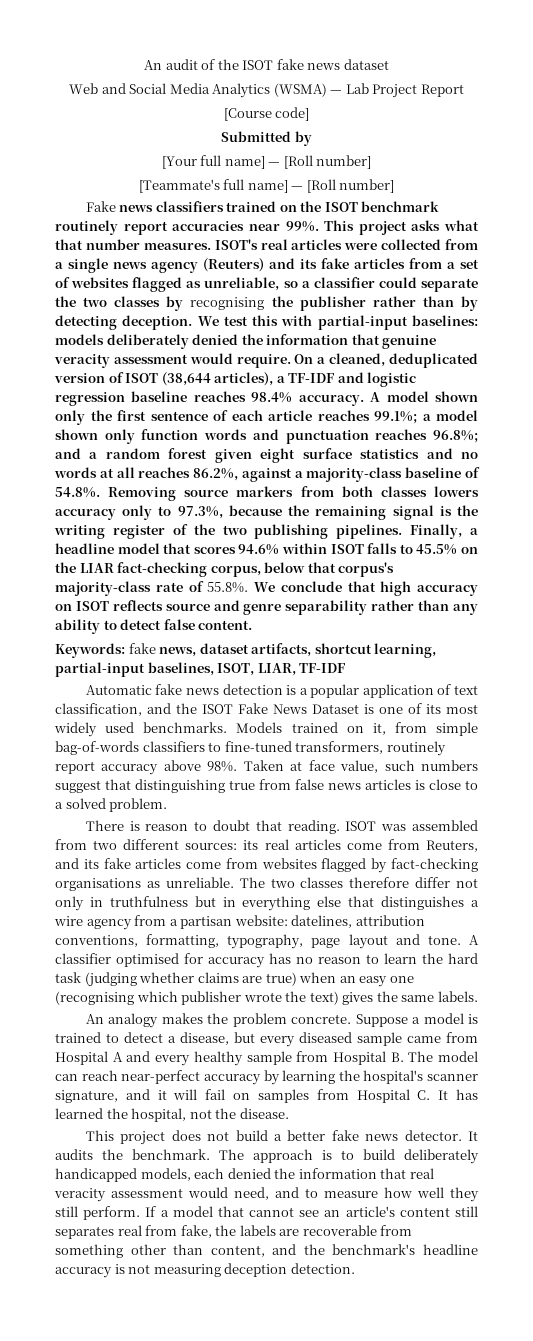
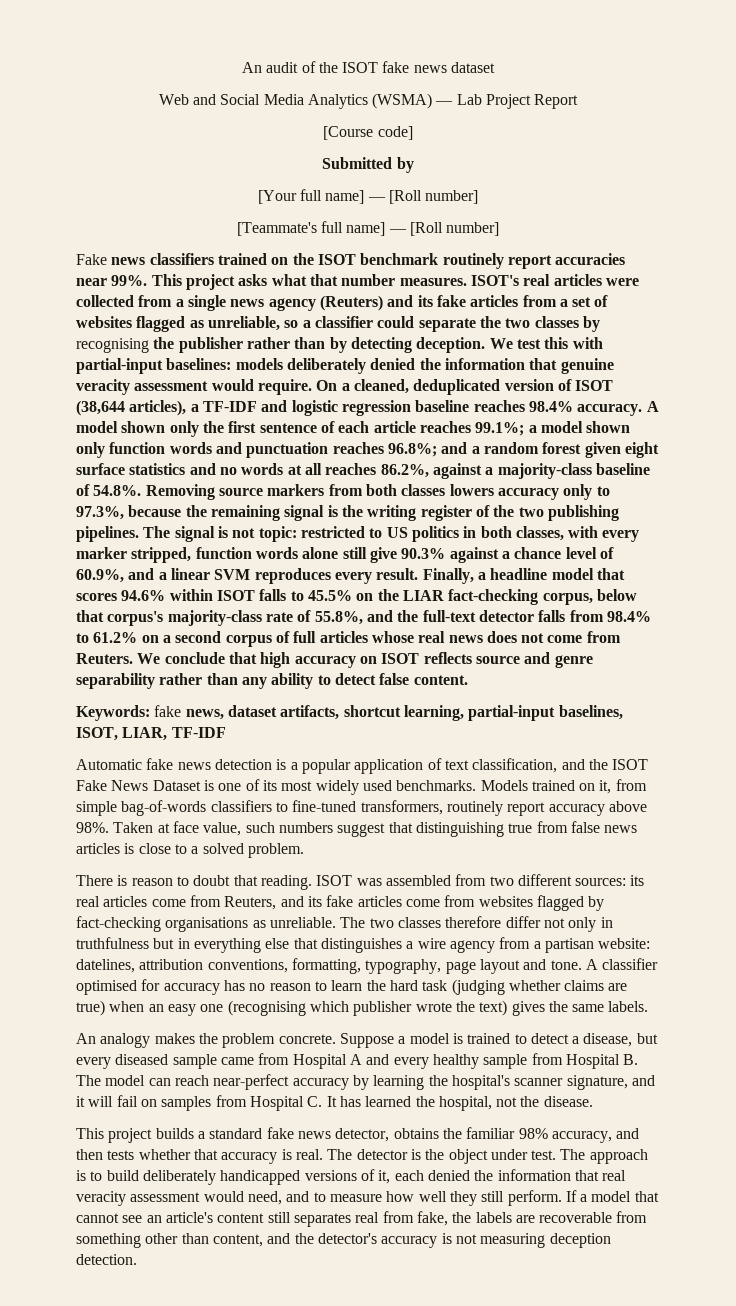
(403, 531) none -> [143,526,640,542] [76,547,614,563] [76,568,419,584] The signal is not topic: restricted to US politics in both classes, with every marker stripped, function words alone still give 90.3% against a chance level of 60.9%, and a linear SVM reproduces every result.
[207,582,249,593] 55.8%. -> [314,610,651,625] [76,631,621,647] [76,653,133,664] 55.8%, and the full-text detector falls from 98.4% to 61.2% on a second corpus of full articles whose real news does not come from Reuters.
[171,1130,479,1141] [55,1149,210,1160] does not build a better fake news detector. It audits the benchmark. -> [155,1127,640,1143] [76,1149,557,1164] builds a standard fake news detector, obtains the familiar 98% accuracy, and then tests whether that accuracy is real. The detector is the object under test.
[140,1168,191,1181] models, -> [304,1169,391,1184] versions of it,
[332,1244,478,1255] benchmark's headline -> [317,1233,377,1244] detector's

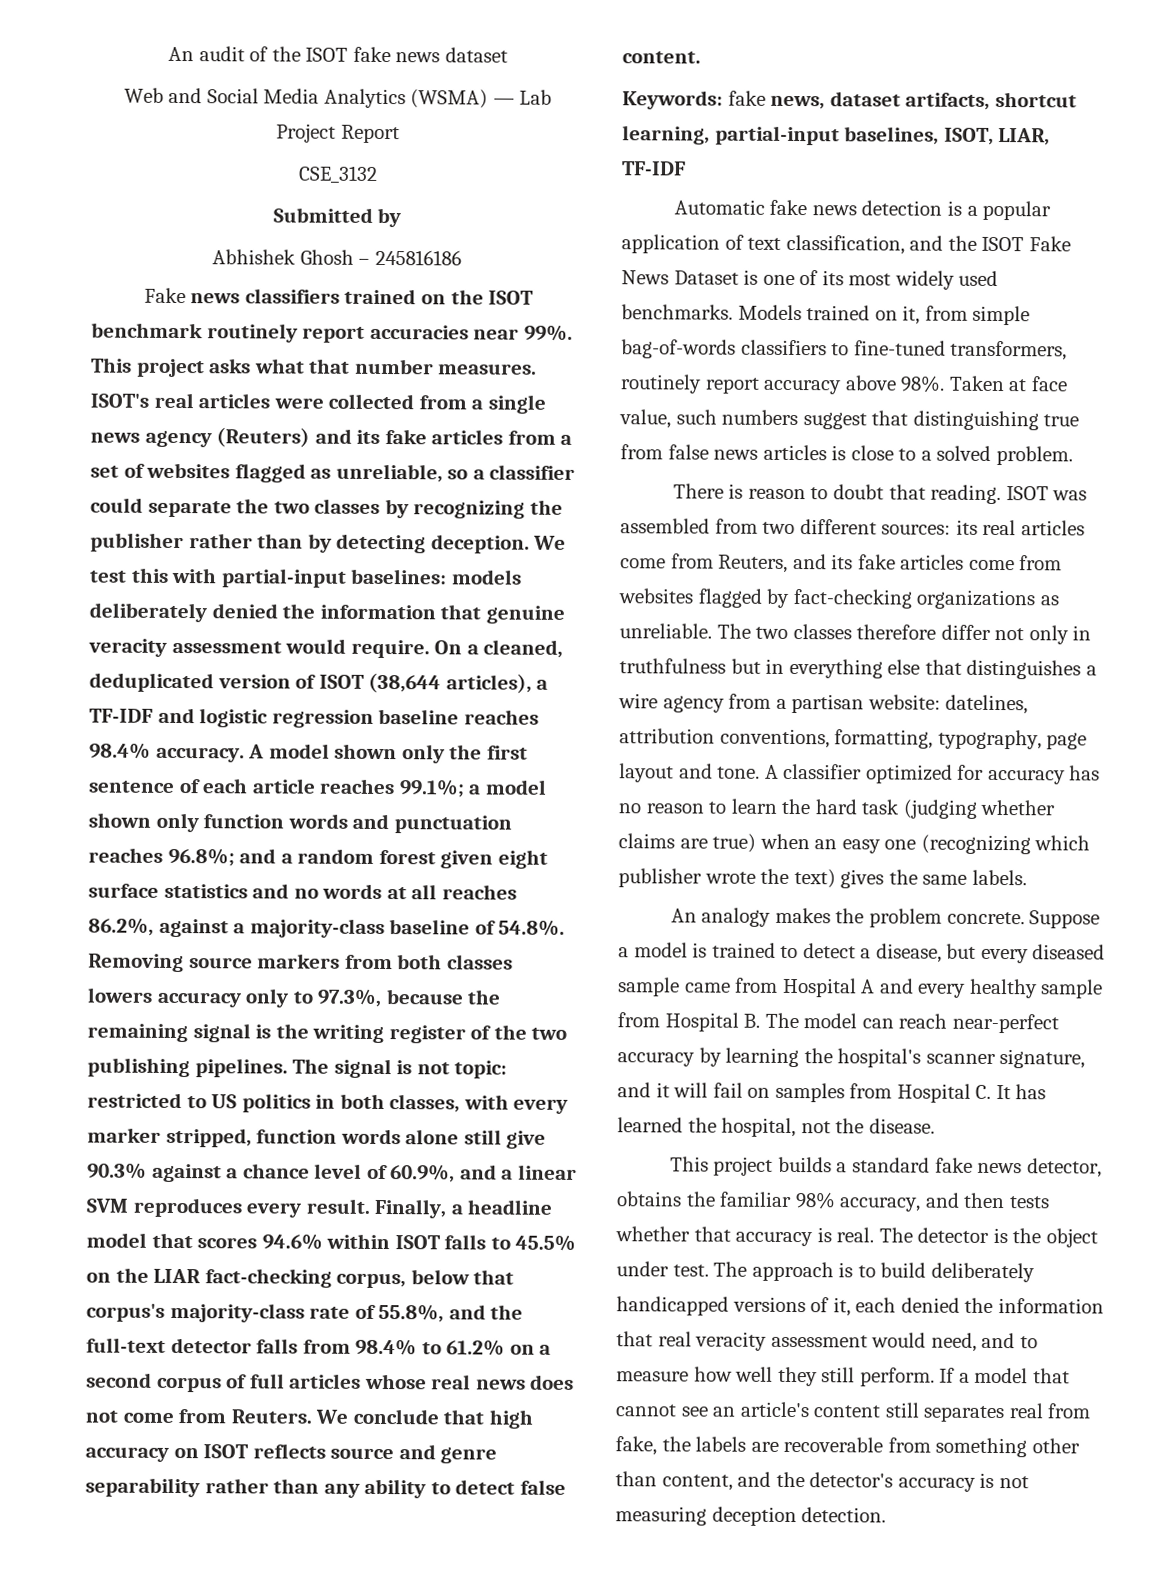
[323,126,413,140] [Course code] -> [297,165,378,183] CSE_3132
[257,189,479,204] [236,221,500,236] [Your full name] — [Roll number] // [Teammate's full name] — [Roll number] -> [212,249,462,266] Abhishek Ghosh – 245816186
[76,338,149,353] recognising -> [413,500,526,519] recognizing
[165,917,249,932] organisations -> [916,589,1036,610] organizations
[76,980,137,995] optimised -> [865,764,953,784] optimized
[227,1000,306,1016] (recognising -> [920,834,1031,855] (recognizing

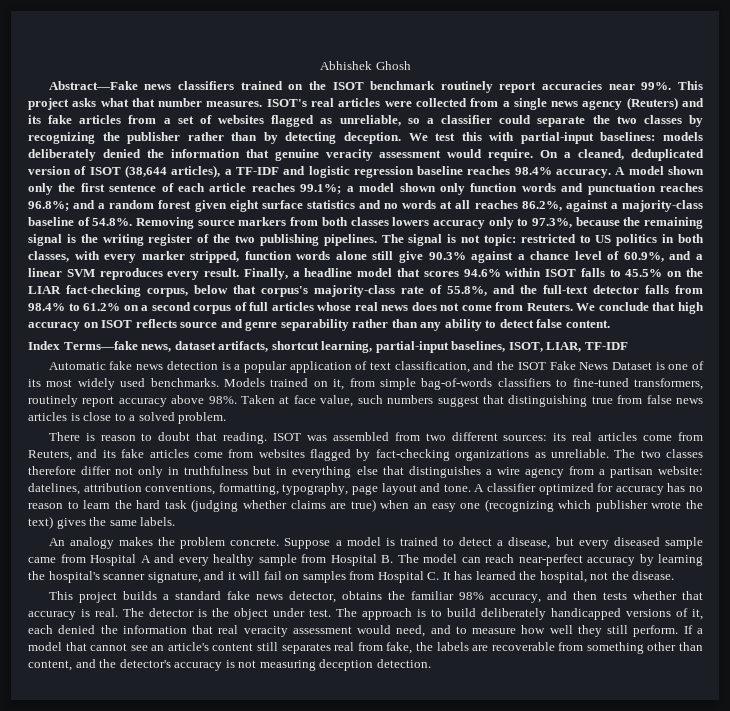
[168,46,508,63] [123,87,553,109] [276,123,400,144] [297,165,378,183] [272,207,402,228] An audit of the ISOT fake news dataset // Web and Social Media Analytics (WSMA) — Lab Project Report // CSE_3132 // Submitted by // -> (320, 65) none
[358,249,462,266] [143,287,186,304] – 245816186 // Fake -> [48,81,138,90] // Abstract—Fake
[622,90,766,110] Keywords: fake -> [28,341,138,350] Index Terms—fake

